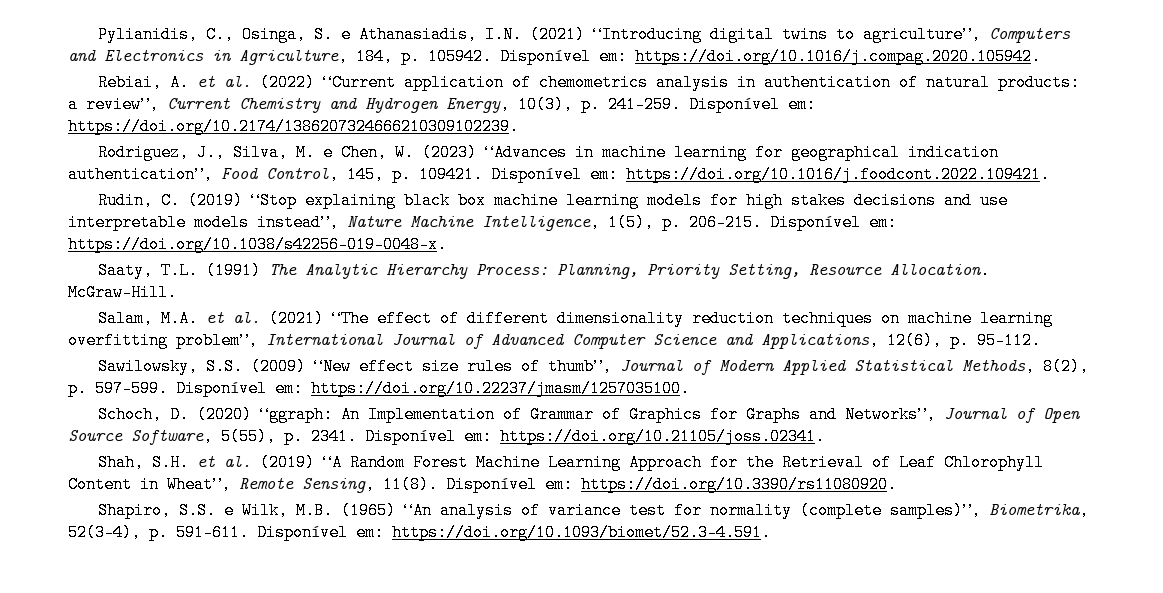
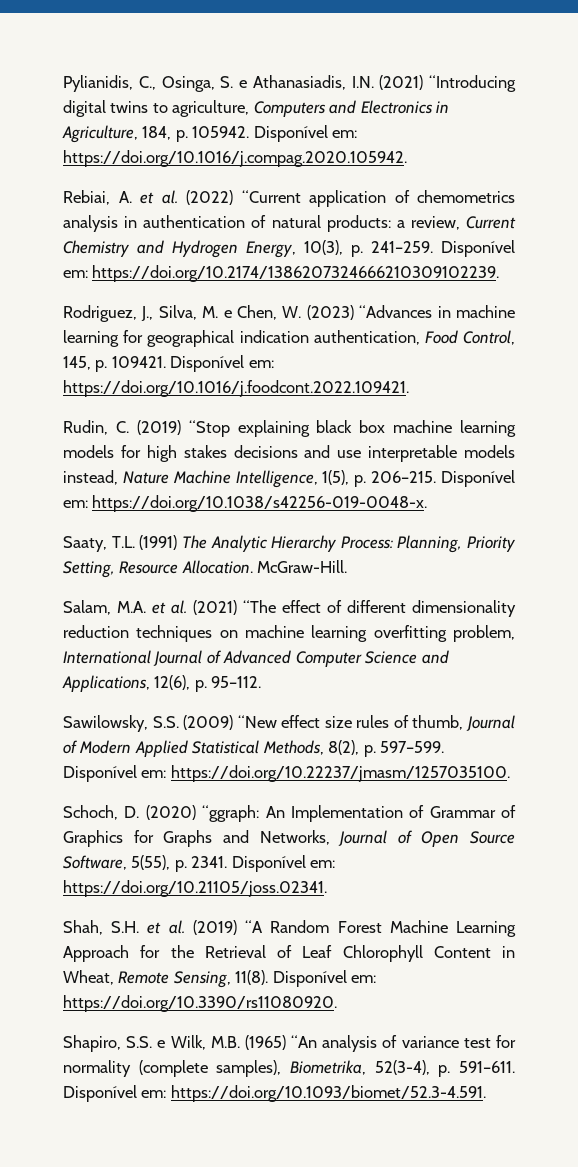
[863,26,982,43] agriculture”, -> [172,100,250,117] agriculture,
[86,96,159,113] review”, -> [410,216,460,230] review,
[68,166,213,183] authentication”, -> [313,330,420,345] authentication,
[257,214,339,231] instead”, -> [63,470,118,485] instead,
[176,332,258,349] problem”, -> [453,625,515,642] problem,
[548,358,613,375] thumb”, -> [412,715,464,730] thumb,
[845,406,937,423] Networks”, -> [259,830,330,845] Networks,
[167,476,231,493] Wheat”, -> [63,970,114,985] Wheat,
[890,502,982,519] samples)”, -> [216,1060,282,1077] samples),

